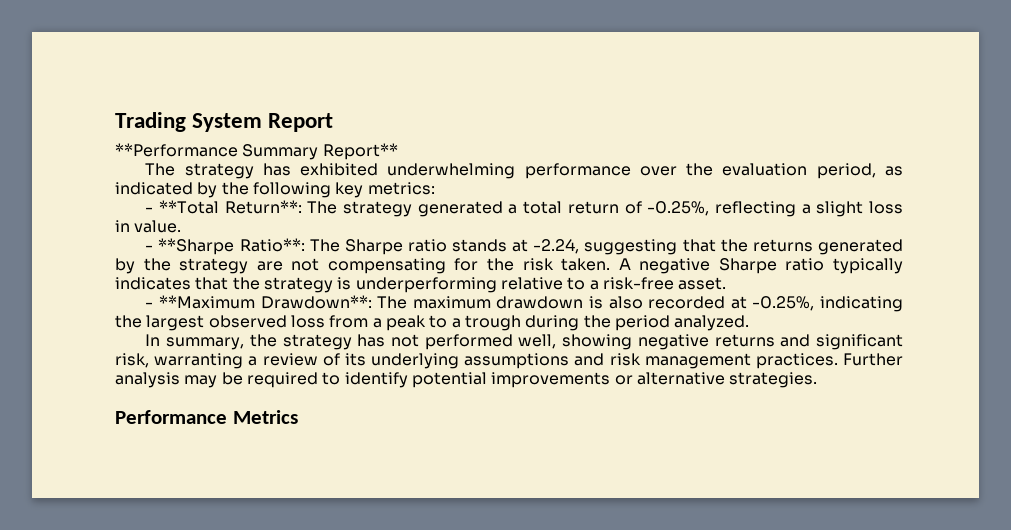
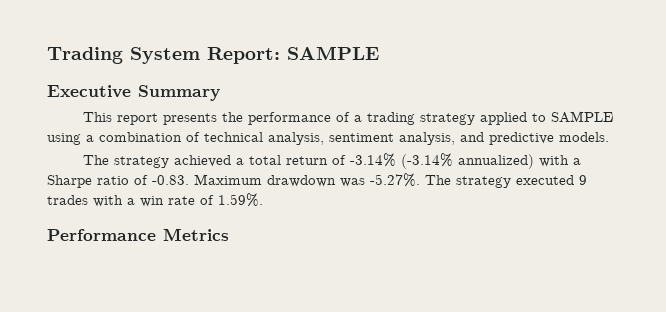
[268,113,334,132] [115,143,398,160] [145,163,904,179] [115,182,435,198] [145,200,904,217] [115,220,182,233] [145,238,903,255] [115,258,903,274] [115,277,727,293] [145,295,903,312] [115,315,750,331] [145,334,904,350] [115,353,904,369] [115,372,818,388] Report // **Performance Summary Report** // The strategy has exhibited underwhelming performance over the evaluation period, as indicated by the following key metrics: // - **Total Return**: The strategy generated a total return of -0.25%, reflecting a slight loss in value. // - **Sharpe Ratio**: The Sharpe ratio stands at -2.24, suggesting that the returns generated by the strategy are not compensating for the risk taken. A negative Sharpe ratio typically indicates that the strategy is underperforming relative to a risk-free asset. // - **Maximum Drawdown**: The maximum drawdown is also recorded at -0.25%, indicating the largest observed loss from a peak to a trough during the period analyzed. // In summary, the strategy has not performed well, showing negative returns and significant risk, warranting a review of its underlying assumptions and risk management practices. Further analysis may be required to identify potential improvements or alternative strategies. -> [207,46,379,64] [47,85,220,101] [83,111,614,125] [47,132,609,145] [83,153,582,169] [47,173,587,188] [47,193,263,207] Report: SAMPLE // Executive Summary // This report presents the performance of a trading strategy applied to SAMPLE using a combination of technical analysis, sentiment analysis, and predictive models. // The strategy achieved a total return of -3.14% (-3.14% annualized) with a Sharpe ratio of -0.83. Maximum drawdown was -5.27%. The strategy executed 9 trades with a win rate of 1.59%.

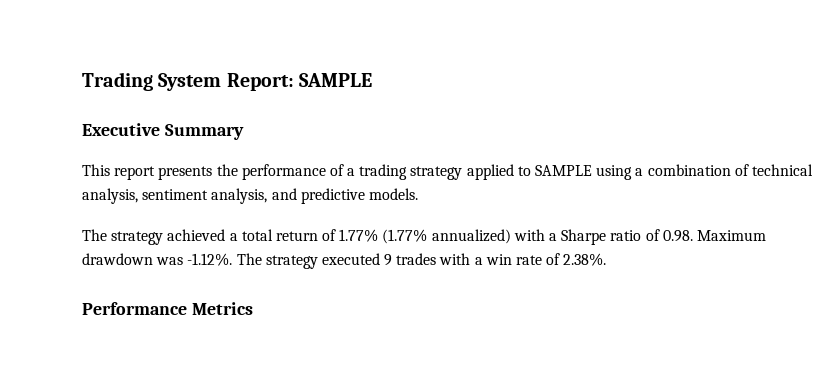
[350,153,454,169] -3.14% (-3.14% -> [339,229,428,244] 1.77% (1.77%
[152,175,189,185] -0.83. -> [662,230,693,242] 0.98.
[370,173,420,187] -5.27%. -> [187,253,233,266] -1.12%.
[218,193,263,207] 1.59%. -> [563,253,607,266] 2.38%.

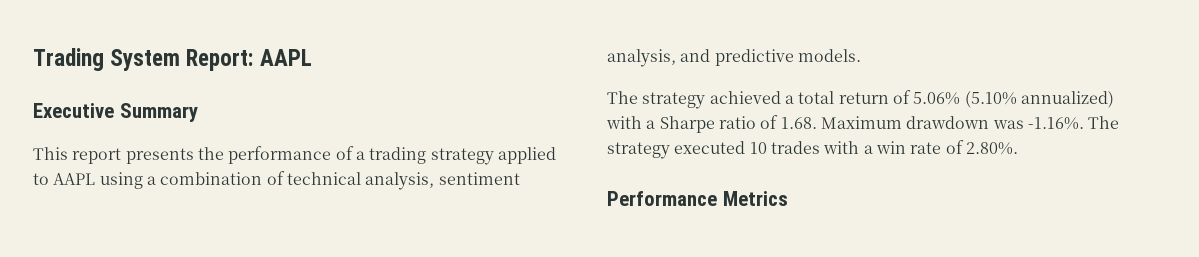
[298,73,372,87] SAMPLE -> [259,49,312,66] AAPL
[535,165,593,176] SAMPLE -> [53,173,96,185] AAPL
[339,229,428,244] 1.77% (1.77% -> [913,91,1017,108] 5.06% (5.10%
[662,230,693,242] 0.98. -> [780,117,817,129] 1.68.
[187,253,233,266] -1.12%. -> [1027,117,1084,130] -1.16%.
[384,254,393,266] 9 -> [749,142,767,154] 10
[563,253,607,266] 2.38%. -> [965,142,1018,155] 2.80%.

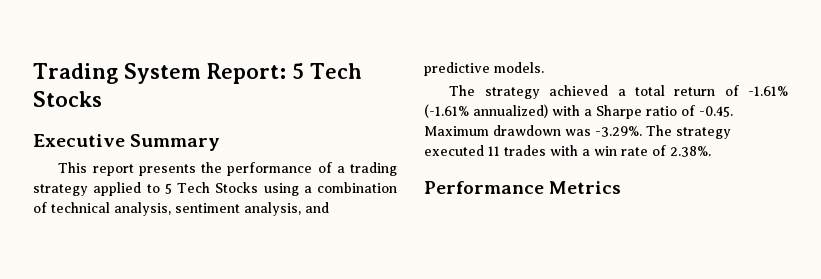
[259,49,312,66] AAPL -> [291,63,362,79] [33,91,102,107] 5 Tech Stocks
[53,173,96,185] AAPL -> [164,182,259,194] 5 Tech Stocks
[913,91,1017,108] 5.06% (5.10% -> [748,86,788,96] [424,104,469,118] -1.61% (-1.61%
[780,117,817,129] 1.68. -> [699,106,733,117] -0.45.
[1027,117,1084,130] -1.16%. -> [595,126,642,137] -3.29%.
[749,142,767,154] 10 -> [488,146,500,156] 11
[965,142,1018,155] 2.80%. -> [670,146,711,157] 2.38%.

